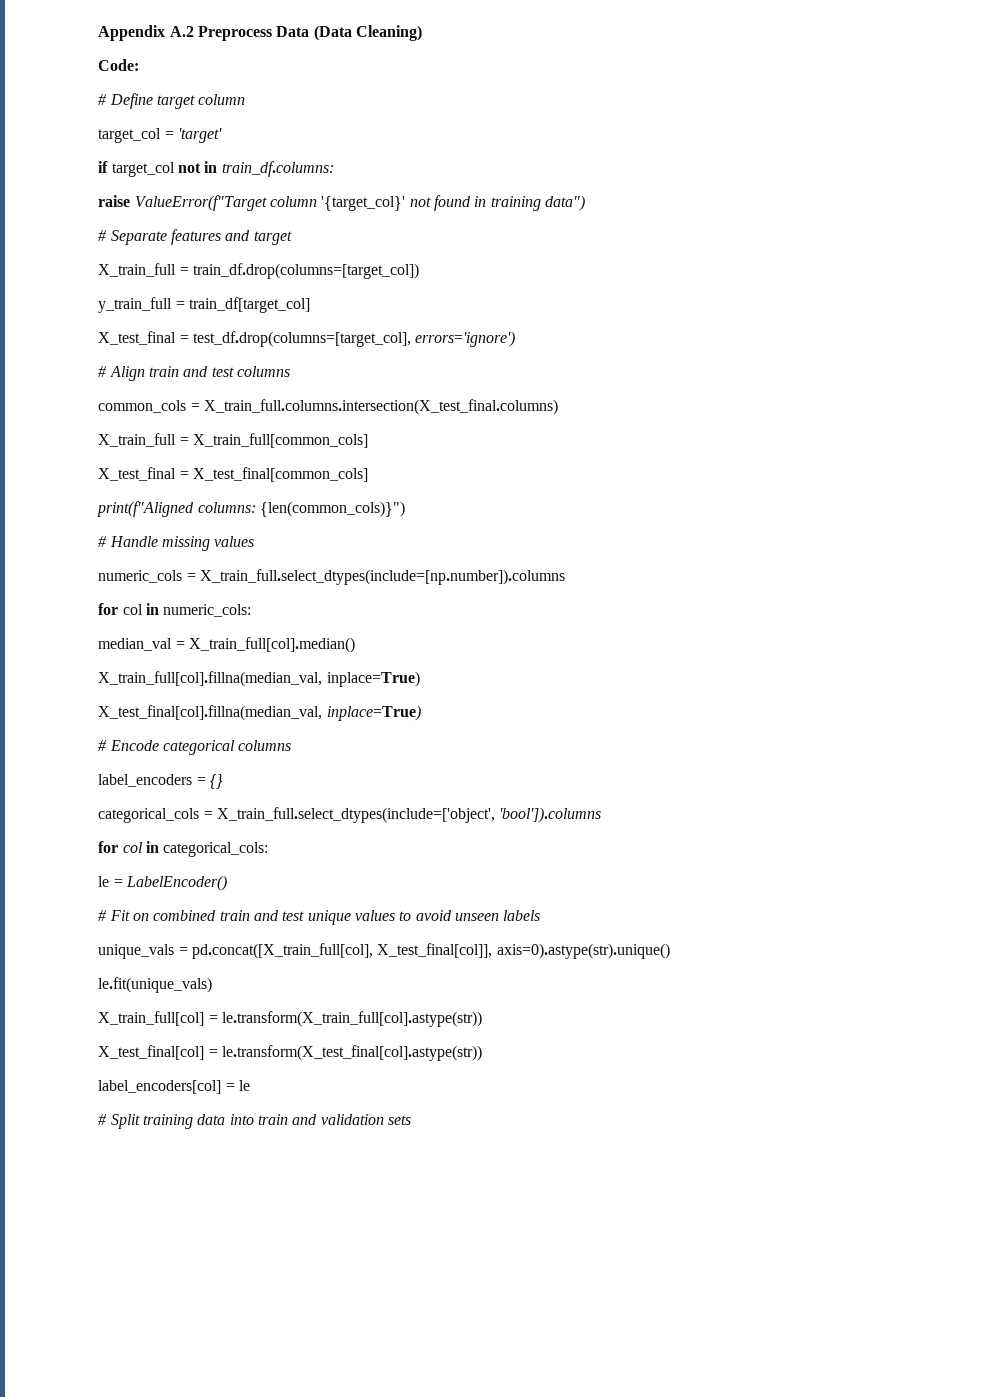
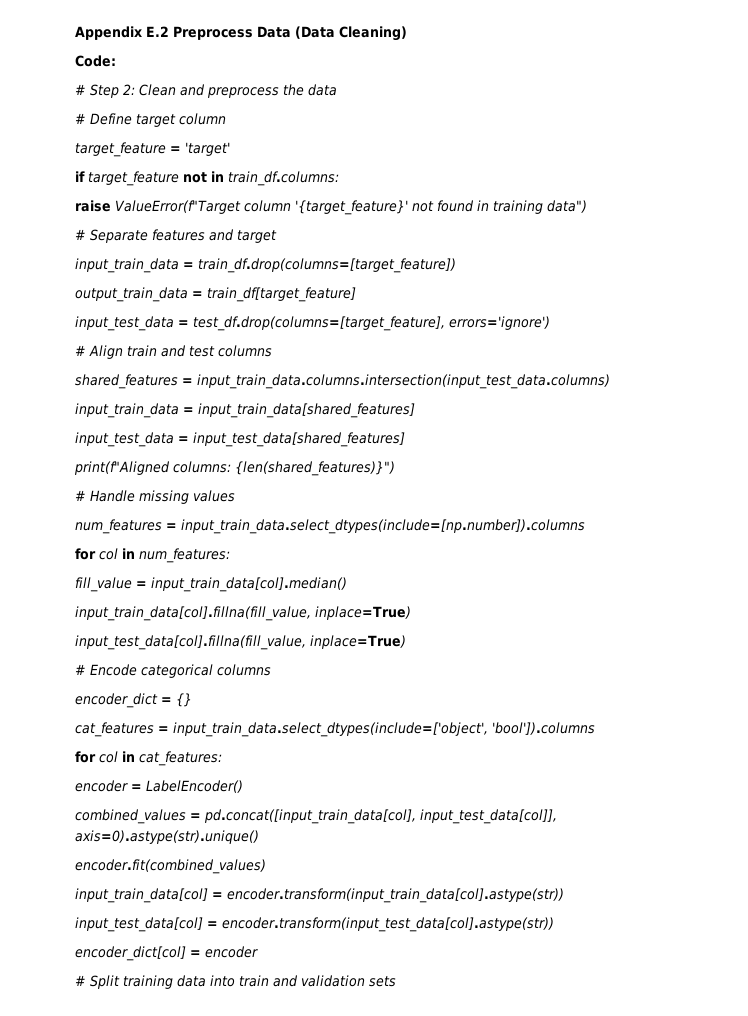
[169,26,194,37] A.2 -> [146,26,170,37] E.2
(140, 65) none -> [75,84,338,98] // # Step 2: Clean and preprocess the data
[98,128,162,143] target_col -> [75,142,167,157] target_feature
[111,162,175,177] target_col -> [88,171,180,186] target_feature
[321,196,406,211] '{target_col}' -> [295,200,409,215] '{target_feature}'
[98,263,419,279] [98,297,310,313] [98,331,411,347] X_train_full = train_df.drop(columns=[target_col]) // y_train_full = train_df[target_col] // X_test_final = test_df.drop(columns=[target_col], -> [75,258,457,273] [75,287,357,302] [75,316,446,331] input_train_data = train_df.drop(columns=[target_feature]) // output_train_data = train_df[target_feature] // input_test_data = test_df.drop(columns=[target_feature],
[98,399,558,415] [98,433,368,448] [98,467,368,482] common_cols = X_train_full.columns.intersection(X_test_final.columns) // X_train_full = X_train_full[common_cols] // X_test_final = X_test_final[common_cols] -> [75,374,611,389] [75,403,416,418] [75,432,406,447] shared_features = input_train_data.columns.intersection(input_test_data.columns) // input_train_data = input_train_data[shared_features] // input_test_data = input_test_data[shared_features]
[259,501,405,517] {len(common_cols)}") -> [235,461,396,476] {len(shared_features)}")
[98,569,565,585] [98,603,252,617] [98,637,355,653] [98,671,420,687] [98,705,323,721] numeric_cols = X_train_full.select_dtypes(include=[np.number]).columns // for col in numeric_cols: // median_val = X_train_full[col].median() // X_train_full[col].fillna(median_val, inplace=True) // X_test_final[col].fillna(median_val, -> [75,519,586,534] [75,548,231,563] [75,577,348,592] [75,606,412,621] [75,635,307,650] num_features = input_train_data.select_dtypes(include=[np.number]).columns // for col in num_features: // fill_value = input_train_data[col].median() // input_train_data[col].fillna(fill_value, inplace=True) // input_test_data[col].fillna(fill_value,
[98,774,193,787] label_encoders -> [75,693,159,708] encoder_dict
[98,807,495,823] categorical_cols = X_train_full.select_dtypes(include=['object', -> [75,722,489,737] cat_features = input_train_data.select_dtypes(include=['object',
[163,842,269,857] [98,876,110,887] categorical_cols: // le -> [139,751,223,766] [75,780,129,792] cat_features: // encoder
[98,910,541,925] [98,943,670,959] [98,977,213,993] [98,1011,482,1027] [98,1045,482,1061] [98,1080,250,1094] # Fit on combined train and test unique values to avoid unseen labels // unique_vals = pd.concat([X_train_full[col], X_test_final[col]], axis=0).astype(str).unique() // le.fit(unique_vals) // X_train_full[col] = le.transform(X_train_full[col].astype(str)) // X_test_final[col] = le.transform(X_test_final[col].astype(str)) // label_encoders[col] = le -> [75,809,558,824] [75,830,260,844] [75,859,267,874] [75,888,565,903] [75,917,555,932] [75,946,259,961] combined_values = pd.concat([input_train_data[col], input_test_data[col]], axis=0).astype(str).unique() // encoder.fit(combined_values) // input_train_data[col] = encoder.transform(input_train_data[col].astype(str)) // input_test_data[col] = encoder.transform(input_test_data[col].astype(str)) // encoder_dict[col] = encoder

